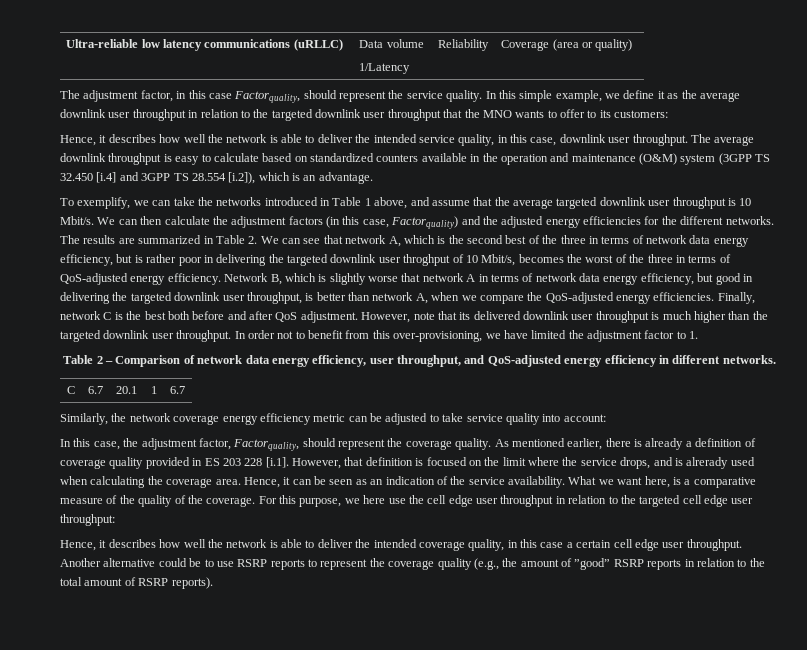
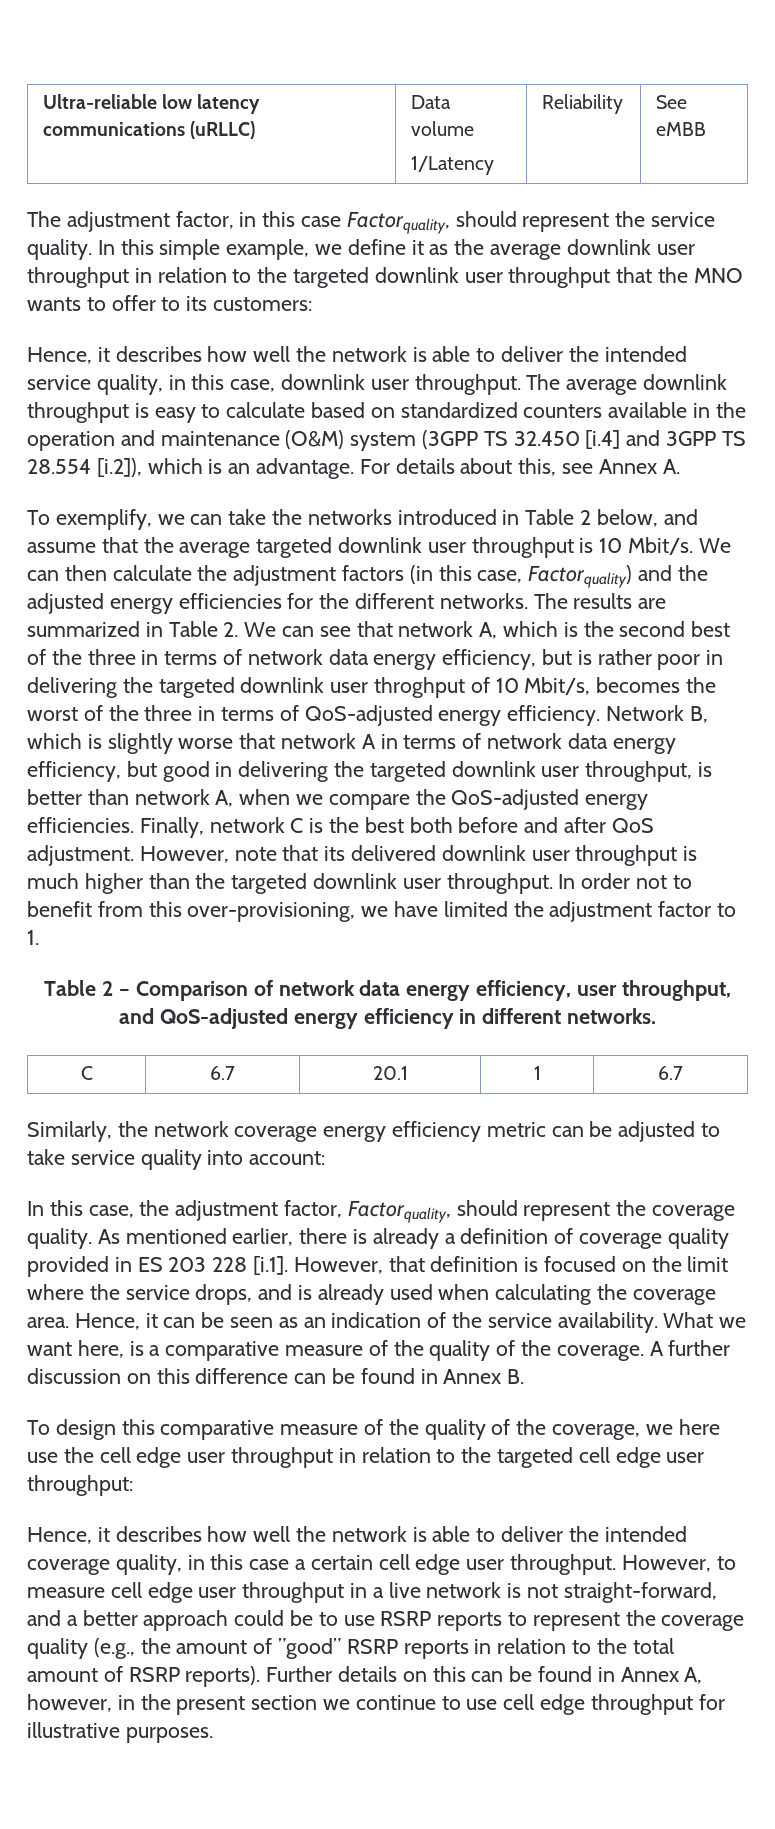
[501,39,633,51] Coverage (area or quality) -> [655,95,687,109] [655,122,706,136] See eMBB
(373, 178) none -> [359,458,680,476] For details about this, see Annex A.
[364,197,408,209] 1 above, -> [580,509,658,527] 2 below,
[686,457,729,469] alrerady -> [317,1284,384,1305] already
[258,495,342,507] For this purpose, -> [649,1340,731,1356] [27,1368,525,1384] [27,1419,641,1440] A further discussion on this difference can be found in Annex B. // To design this comparative measure of the quality of the coverage,
[60,558,156,567] Another alternative -> [621,1555,736,1572] [27,1582,717,1603] [27,1610,229,1631] However, to measure cell edge user throughput in a live network is not straight-forward, and a better approach
(213, 583) none -> [266,1666,703,1684] [27,1694,725,1715] [27,1722,213,1743] Further details on this can be found in Annex A, however, in the present section we continue to use cell edge throughput for illustrative purposes.

